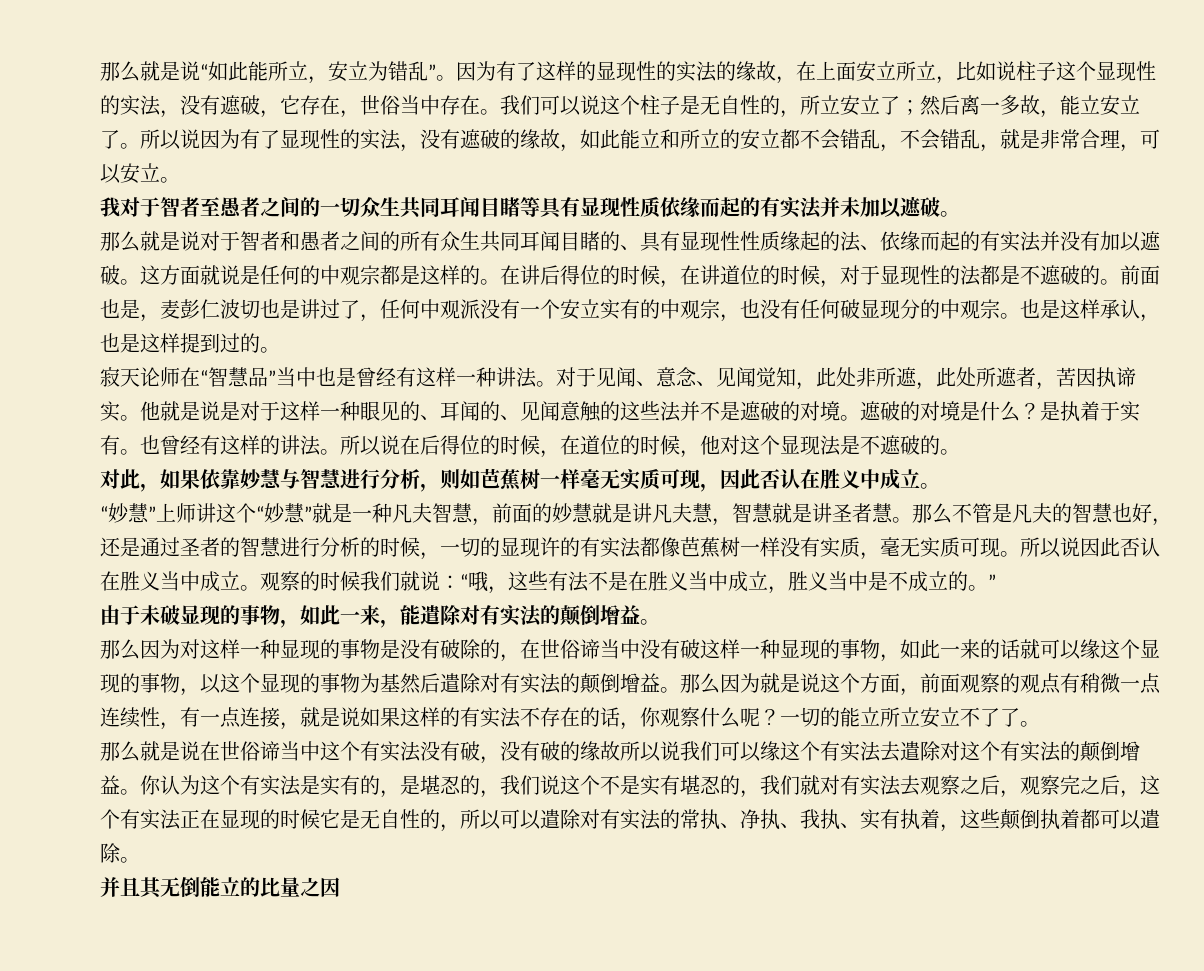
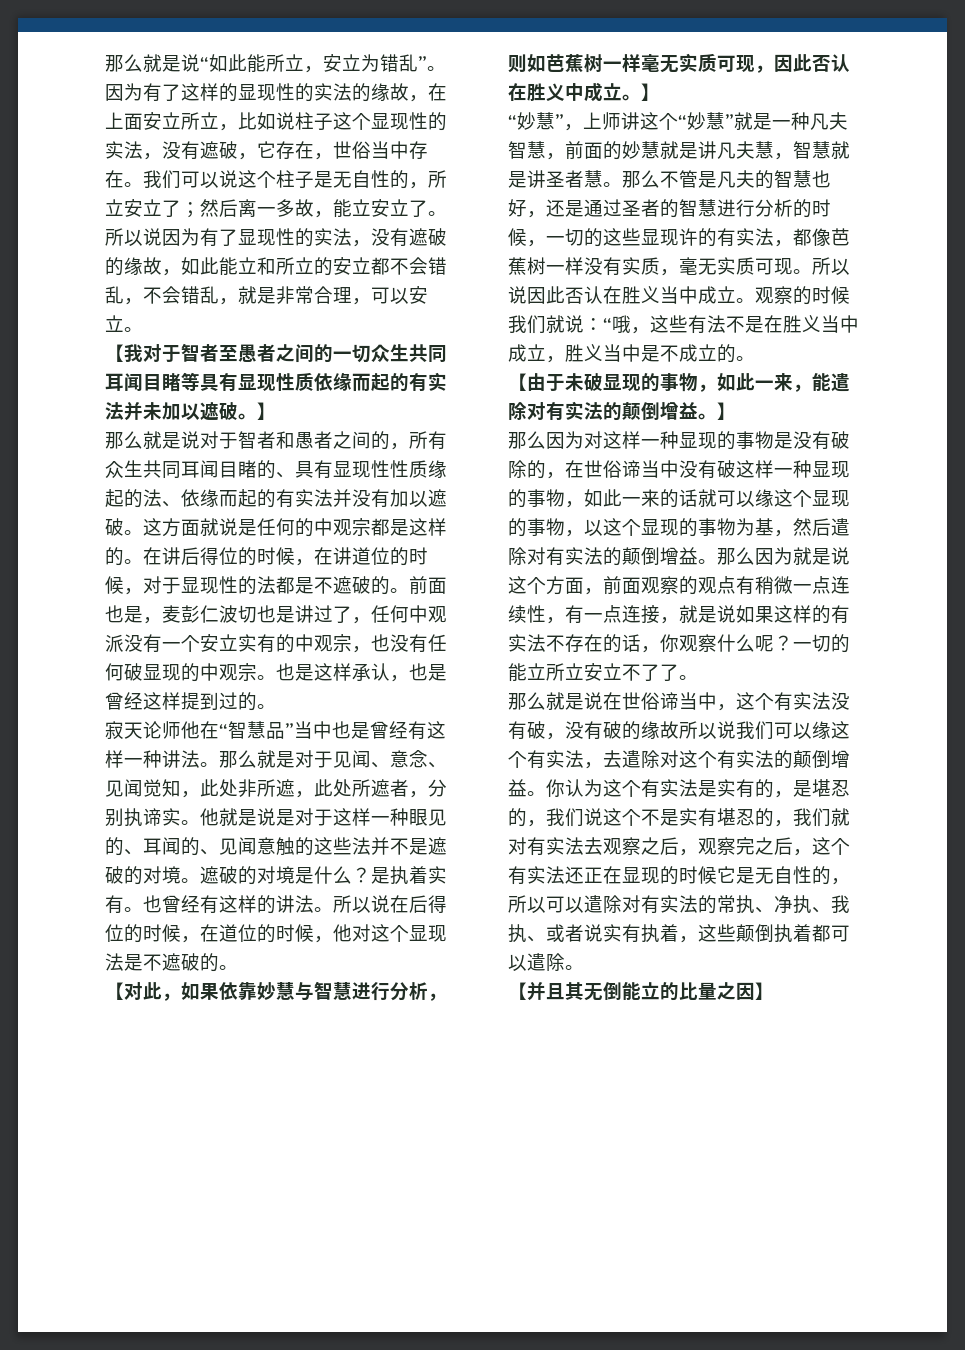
(180, 180) none -> [105,344,124,362] 【
(960, 214) none -> [257,402,276,420] 】
(400, 241) none -> [390,443,409,450] ，
[900,299,920,319] 分 -> (181, 672) none
(140, 343) none -> [105,692,143,710] 曾经
(180, 377) none -> [181,721,200,739] 他
(556, 384) none -> [219,750,295,768] 那么就是
[1056,367,1096,387] 苦因 -> [428,779,447,797] [105,808,124,827] 分别
[1100,401,1120,421] 于 -> (428, 875) none
(960, 452) none -> [105,982,124,1000] 【
[100,503,156,523] // “妙慧” -> [641,83,660,101] [508,112,583,131] 】 // “妙慧”，
(500, 547) none -> [603,228,641,246] 这些
(641, 547) none -> [774,240,793,247] ，
[988,574,996,589] ” // -> [508,373,527,391] // 【
(660, 622) none -> [717,402,736,420] 】
(400, 682) none -> [774,530,793,537] ，
(320, 751) none -> [717,704,736,711] ，
(881, 751) none -> [584,762,603,769] ，
(181, 819) none -> [565,866,584,884] 还
(860, 825) none -> [546,924,603,942] 或者说
(140, 860) none -> [508,982,527,1000] 【
(340, 887) none -> [755,982,774,1000] 】

